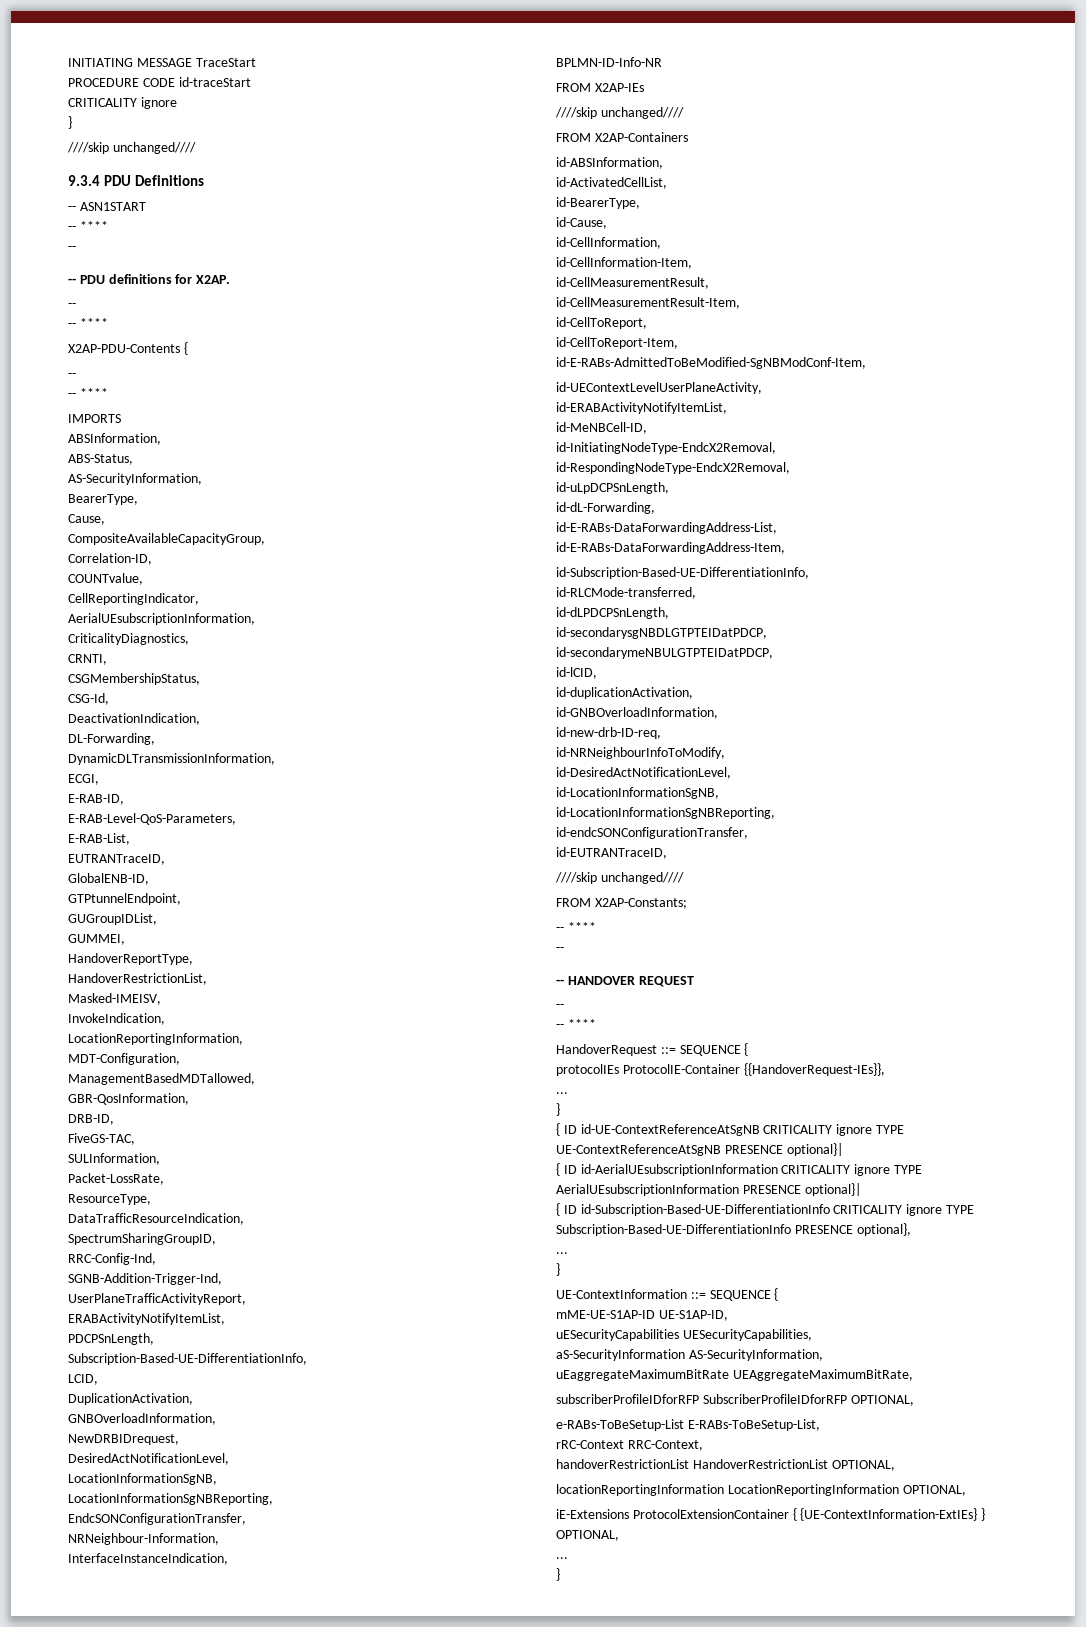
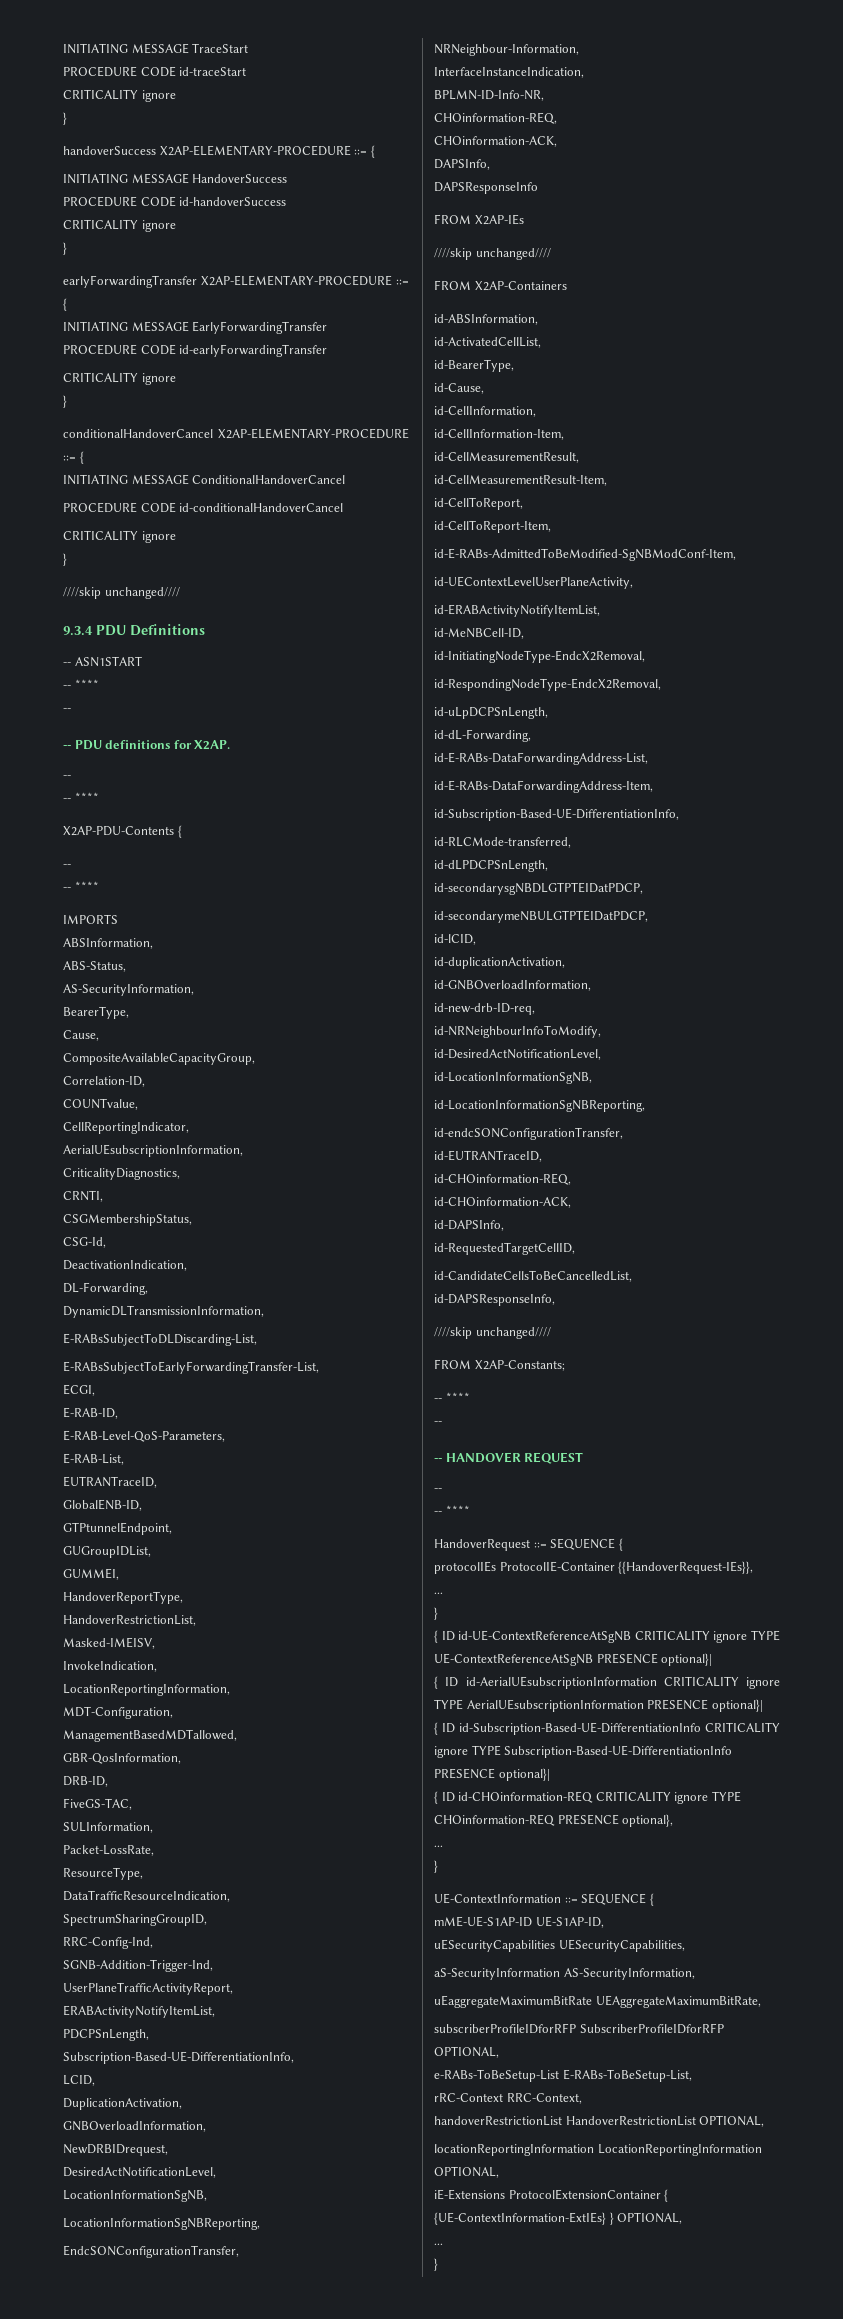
(72, 122) none -> [63,145,375,158] [63,173,288,184] [63,196,287,207] [63,219,176,232] [63,242,67,255] [63,275,409,288] [63,298,67,311] [63,321,328,334] [63,344,328,357] [63,372,176,385] [63,395,67,408] [63,428,409,439] [63,451,84,464] [63,474,346,485] [63,502,344,513] [63,530,176,543] [63,553,67,566] // handoverSuccess X2AP-ELEMENTARY-PROCEDURE ::= { // INITIATING MESSAGE HandoverSuccess // PROCEDURE CODE id-handoverSuccess // CRITICALITY ignore // } // earlyForwardingTransfer X2AP-ELEMENTARY-PROCEDURE ::= { // INITIATING MESSAGE EarlyForwardingTransfer // PROCEDURE CODE id-earlyForwardingTransfer // CRITICALITY ignore // } // conditionalHandoverCancel X2AP-ELEMENTARY-PROCEDURE ::= { // INITIATING MESSAGE ConditionalHandoverCancel // PROCEDURE CODE id-conditionalHandoverCancel // CRITICALITY ignore // }
(275, 759) none -> [63,1333,257,1346] [63,1361,319,1374] // E-RABsSubjectToDLDiscarding-List, // E-RABsSubjectToEarlyForwardingTransfer-List,
[556,57,662,67] BPLMN-ID-Info-NR -> [434,90,544,101] [434,112,557,124] [434,136,557,147] [434,159,490,170] [434,182,538,194] BPLMN-ID-Info-NR, // CHOinformation-REQ, // CHOinformation-ACK, // DAPSInfo, // DAPSResponseInfo
(667, 853) none -> [434,1173,571,1185] [434,1197,571,1208] [434,1220,504,1231] [434,1242,575,1255] [434,1270,632,1282] [434,1294,555,1306] // id-CHOinformation-REQ, // id-CHOinformation-ACK, // id-DAPSInfo, // id-RequestedTargetCellID, // id-CandidateCellsToBeCancelledList, // id-DAPSResponseInfo,
(853, 1229) none -> [498,1768,550,1781] [434,1791,741,1804] [434,1814,619,1826] optional}| // { ID id-CHOinformation-REQ CRITICALITY ignore TYPE CHOinformation-REQ PRESENCE

